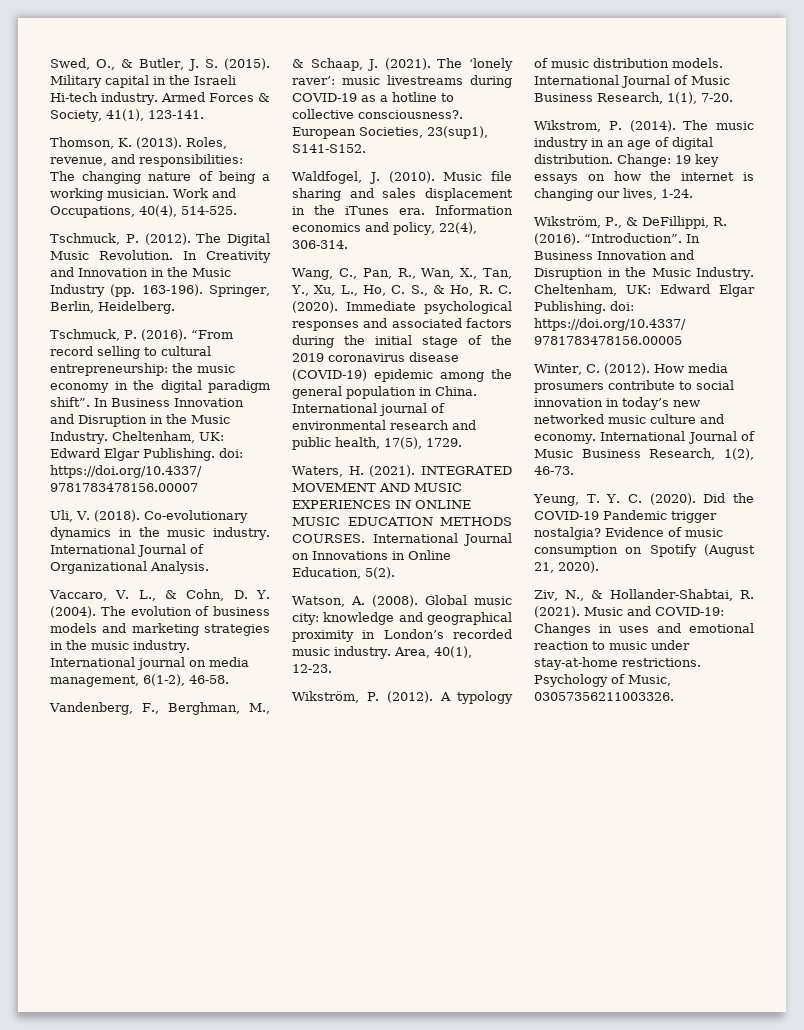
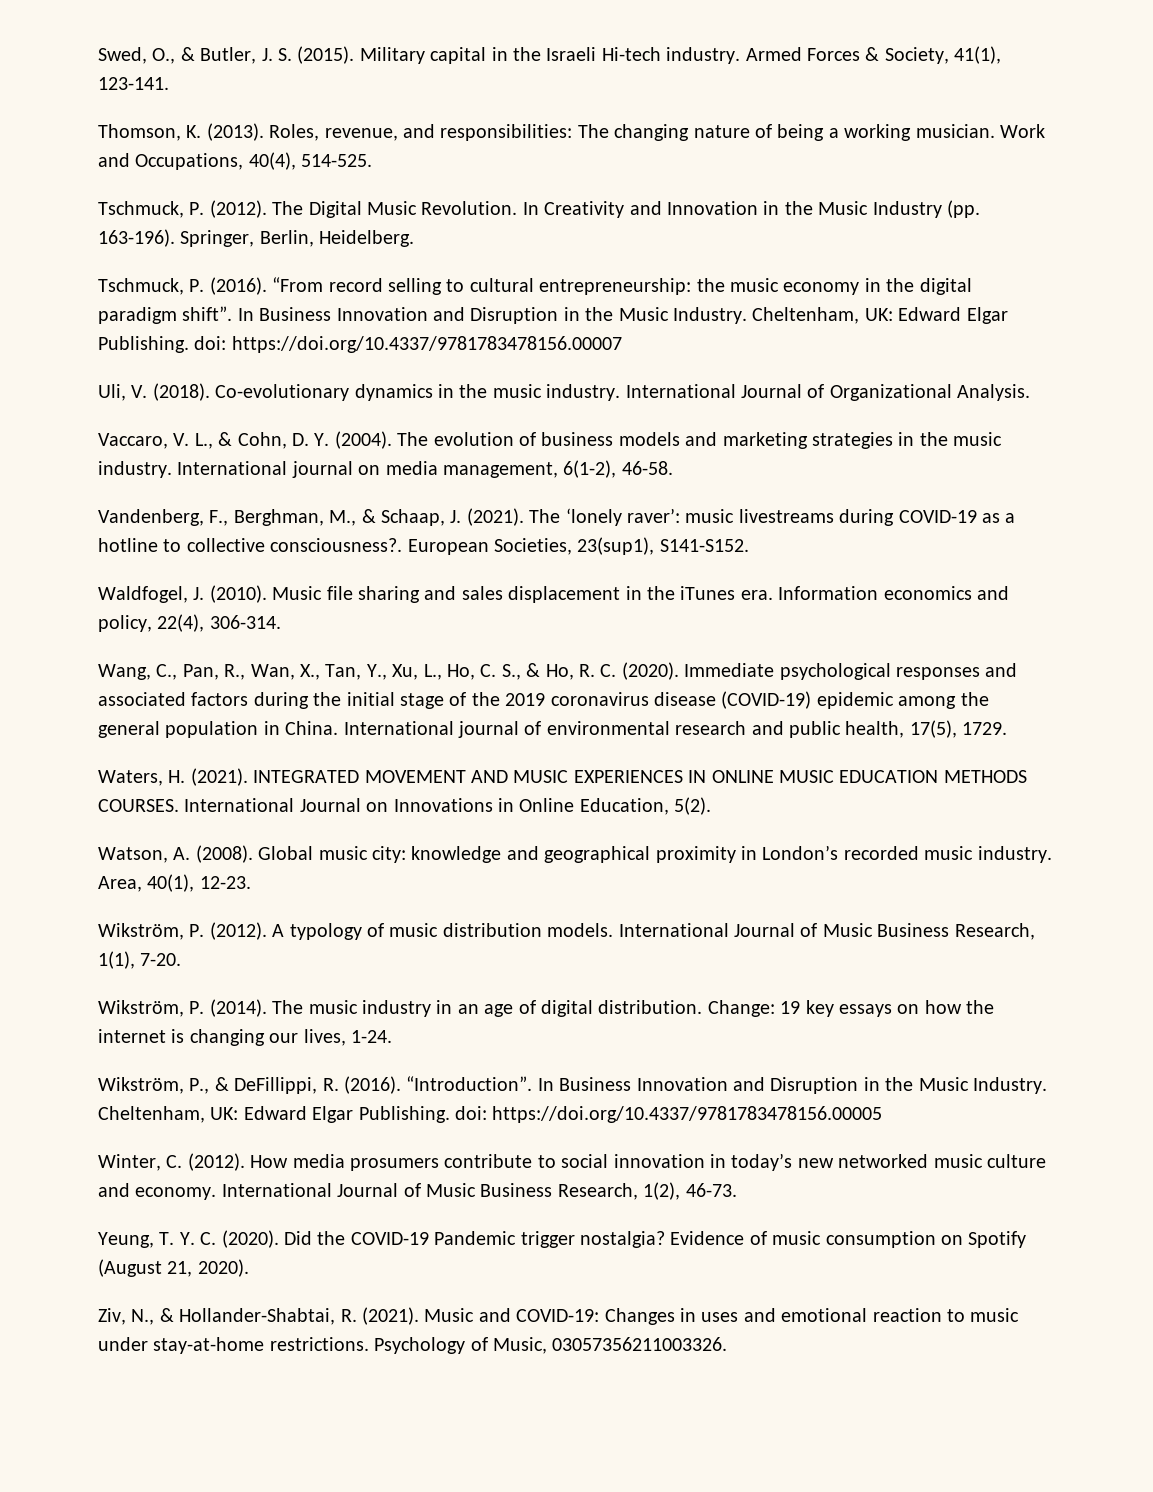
[534,120,601,132] Wikstrom, -> [98,1000,184,1017] Wikström,

